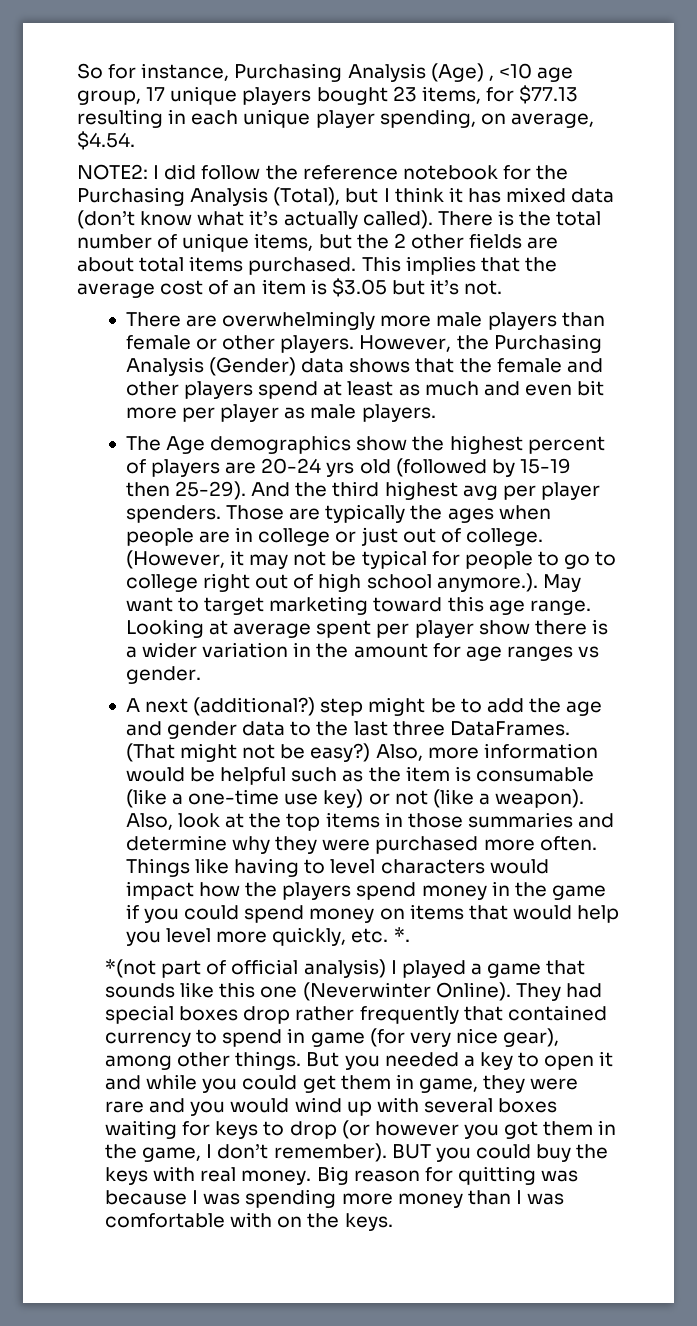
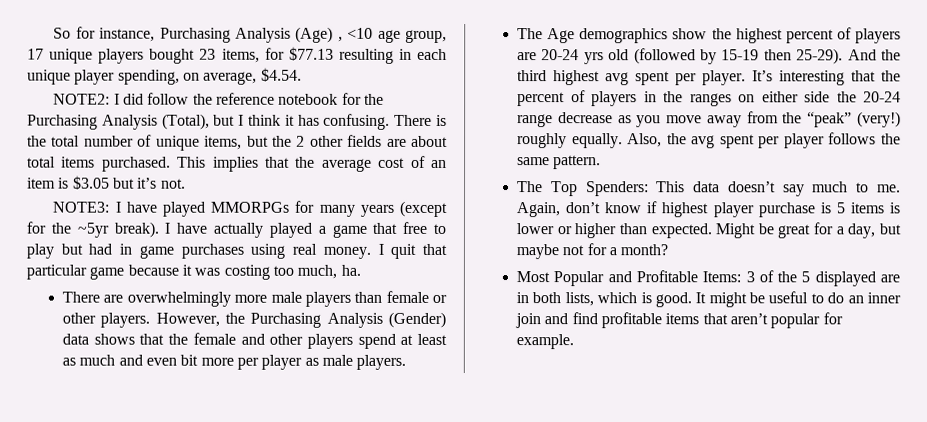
[506,187,615,203] [77,210,433,229] mixed data (don’t know what it’s actually called). -> [323,113,391,130] confusing.
(503, 287) none -> [52,200,449,217] [26,221,446,238] [26,243,448,259] [26,264,361,280] // NOTE3: I have played MMORPGs for many years (except for the ~5yr break). I have actually played a game that free to play but had in game purchases using real money. I quit that particular game because it was costing too much, ha.
[502,482,600,500] [125,504,551,523] [125,527,543,546] [125,550,617,569] [125,573,581,592] [125,596,591,615] [125,619,608,638] [125,642,600,661] [125,666,201,684] [125,697,603,716] [125,721,570,739] [125,743,598,762] [125,766,594,785] [125,789,585,808] [125,812,615,831] [125,835,597,854] [125,858,549,877] [125,881,606,900] [125,904,620,923] [125,927,410,946] [105,959,586,978] [105,982,602,1001] [105,1005,607,1024] [105,1028,560,1047] [105,1051,614,1070] [105,1074,579,1093] [105,1097,558,1116] [105,1120,617,1139] [105,1143,609,1162] [105,1166,579,1185] [105,1189,565,1208] [105,1212,393,1231] per player spenders. Those are typically the ages when people are in college or just out of college. (However, it may not be typical for people to go to college right out of high school anymore.). May want to target marketing toward this age range. Looking at average spent per player show there is a wider variation in the amount for age ranges vs gender. // A next (additional?) step might be to add the age and gender data to the last three DataFrames. (That might not be easy?) Also, more information would be helpful such as the item is consumable (like a one-time use key) or not (like a weapon). Also, look at the top items in those summaries and determine why they were purchased more often. Things like having to level characters would impact how the players spend money in the game if you could spend money on items that would help you level more quickly, etc. *. // *(not part of official analysis) I played a game that sounds like this one (Neverwinter Online). They had special boxes drop rather frequently that contained currency to spend in game (for very nice gear), among other things. But you needed a key to open it and while you could get them in game, they were rare and you would wind up with several boxes waiting for keys to drop (or however you got them in the game, I don’t remember). BUT you could buy the keys with real money. Big reason for quitting was because I was spending more money than I was comfortable with on the keys. -> [635,70,902,86] [517,90,901,107] [517,111,901,128] [517,132,901,149] [517,155,602,170] [517,181,901,197] [516,201,901,218] [516,222,901,239] [516,243,669,260] [516,270,901,287] [516,291,901,308] [515,312,843,329] [516,334,575,350] spent per player. It’s interesting that the percent of players in the ranges on either side the 20-24 range decrease as you move away from the “peak” (very!) roughly equally. Also, the avg spent per player follows the same pattern. // The Top Spenders: This data doesn’t say much to me. Again, don’t know if highest player purchase is 5 items is lower or higher than expected. Might be great for a day, but maybe not for a month? // Most Popular and Profitable Items: 3 of the 5 displayed are in both lists, which is good. It might be useful to do an inner join and find profitable items that aren’t popular for example.

